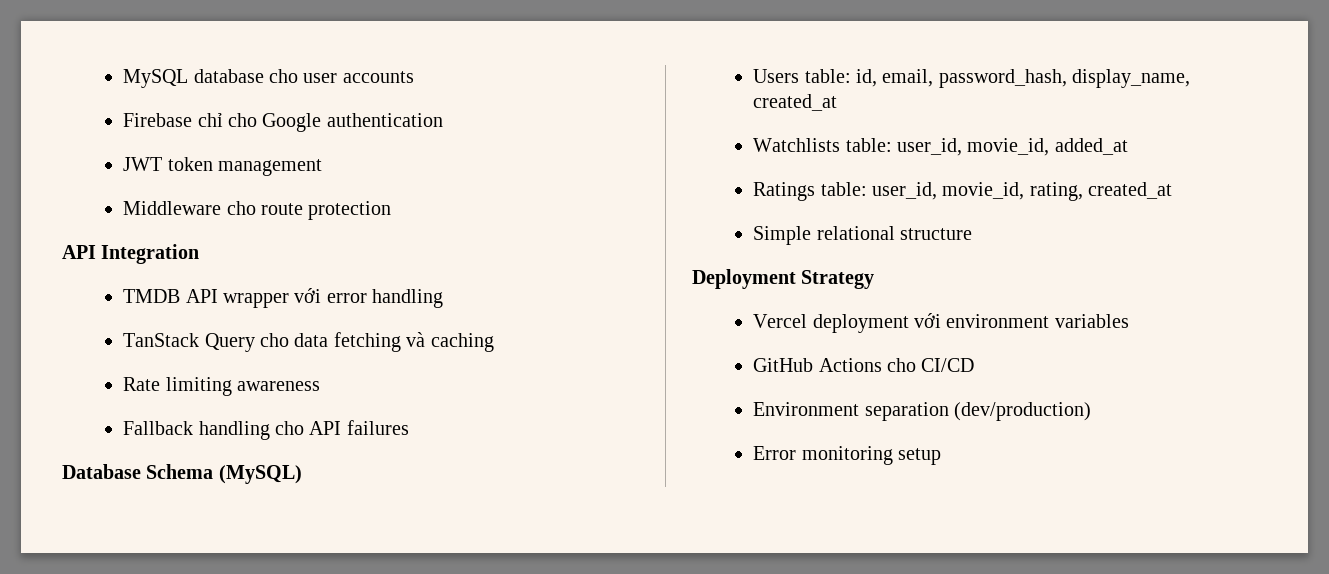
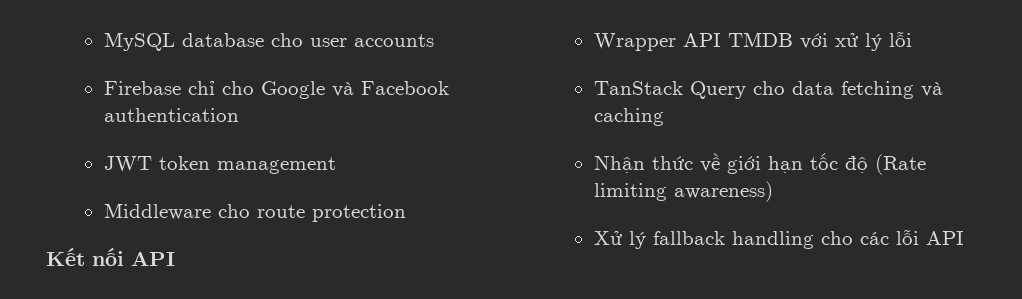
(322, 122) none -> [331,81,449,97] và Facebook
[62,244,200,264] [123,288,444,308] API Integration // TMDB API wrapper với error handling -> [46,248,175,266] [593,32,912,51] Kết nối API // Wrapper API TMDB với xử lý lỗi
[123,377,320,396] [123,420,409,440] [62,464,302,484] [753,69,1191,88] [753,94,838,111] [753,138,1128,156] [753,182,1173,201] [753,226,972,245] [692,269,875,289] [753,313,1129,333] [753,358,975,372] [753,402,1091,421] [753,446,941,465] Rate limiting awareness // Fallback handling cho API failures // Database Schema (MySQL) // Users table: id, email, password_hash, display_name, created_at // Watchlists table: user_id, movie_id, added_at // Ratings table: user_id, movie_id, rating, created_at // Simple relational structure // Deployment Strategy // Vercel deployment với environment variables // GitHub Actions cho CI/CD // Environment separation (dev/production) // Error monitoring setup -> [593,153,926,175] [593,181,773,202] [593,230,964,249] Nhận thức về giới hạn tốc độ (Rate limiting awareness) // Xử lý fallback handling cho các lỗi API

